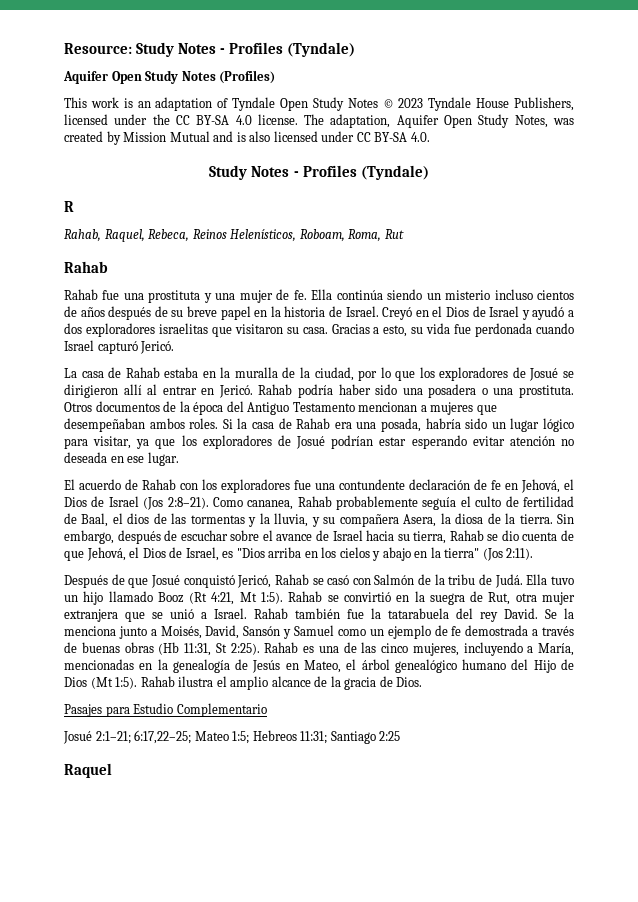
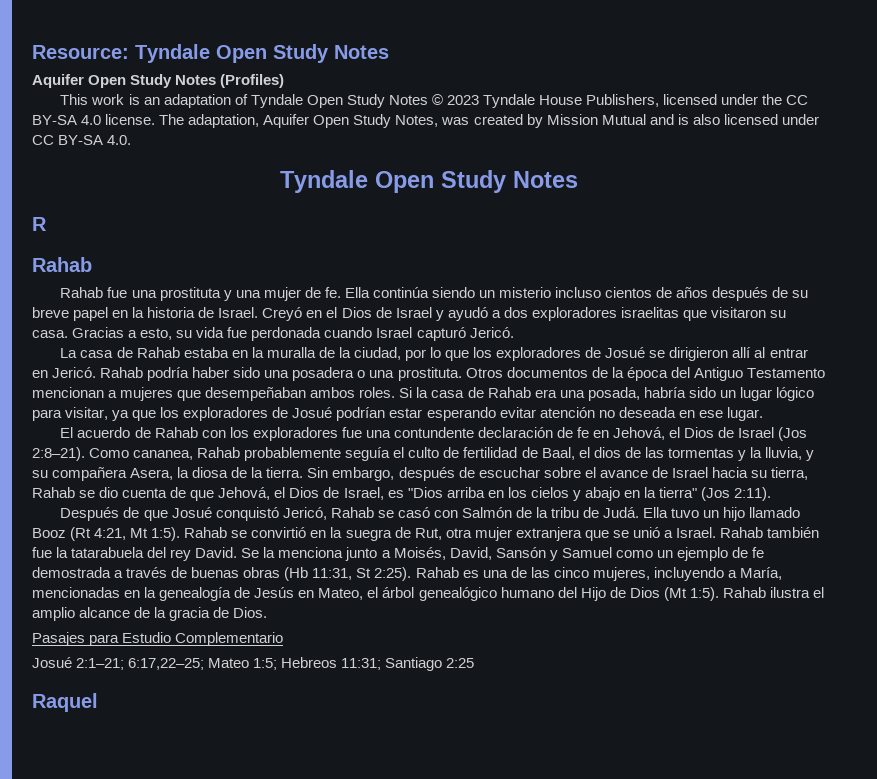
[135,42,355,57] Study Notes - Profiles (Tyndale) -> [135,44,389,63] Tyndale Open Study Notes
[209,165,429,180] [64,201,74,212] [64,229,404,242] Study Notes - Profiles (Tyndale) // R // Rahab, Raquel, Rebeca, Reinos Helenísticos, Roboam, Roma, Rut -> [279,170,578,193] [32,217,47,231] Tyndale Open Study Notes // R

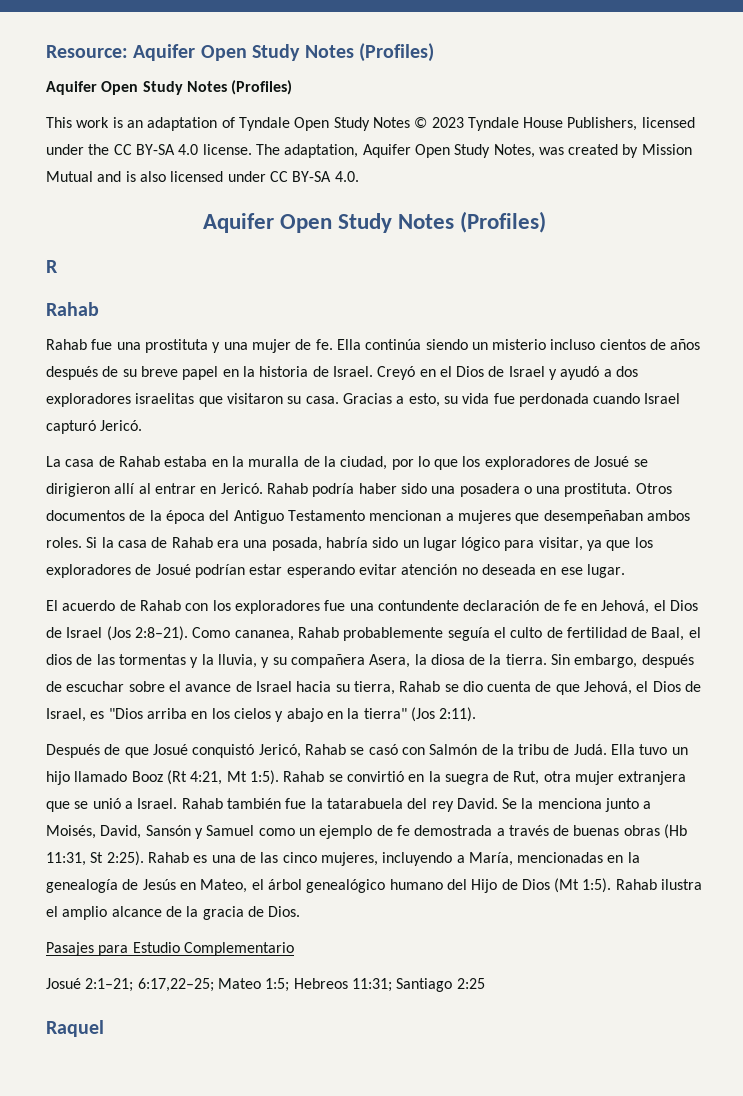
[135,44,389,63] Tyndale Open Study Notes -> [133,43,434,62] Aquifer Open Study Notes (Profiles)
[279,170,578,193] Tyndale Open Study Notes -> [202,211,547,233] Aquifer Open Study Notes (Profiles)

